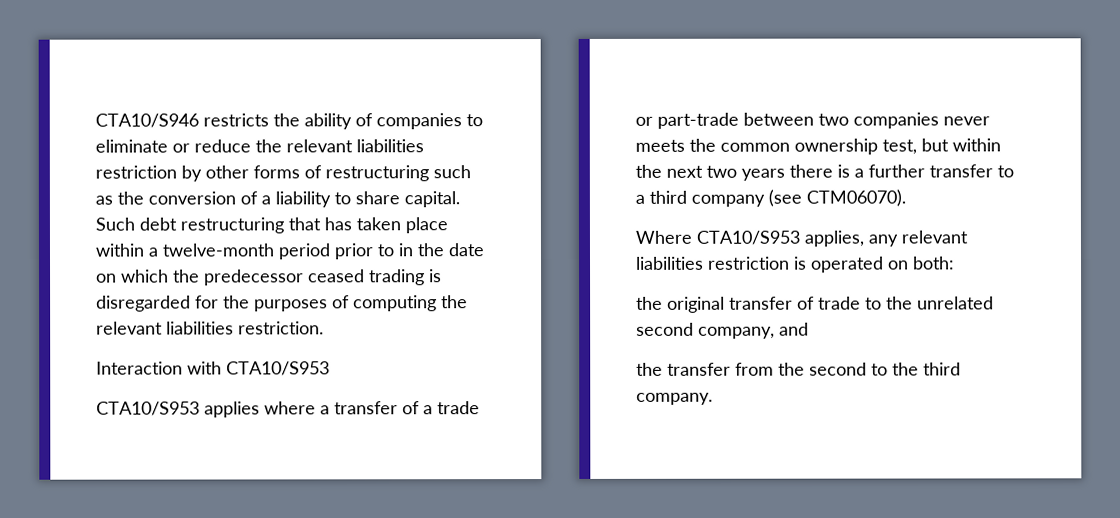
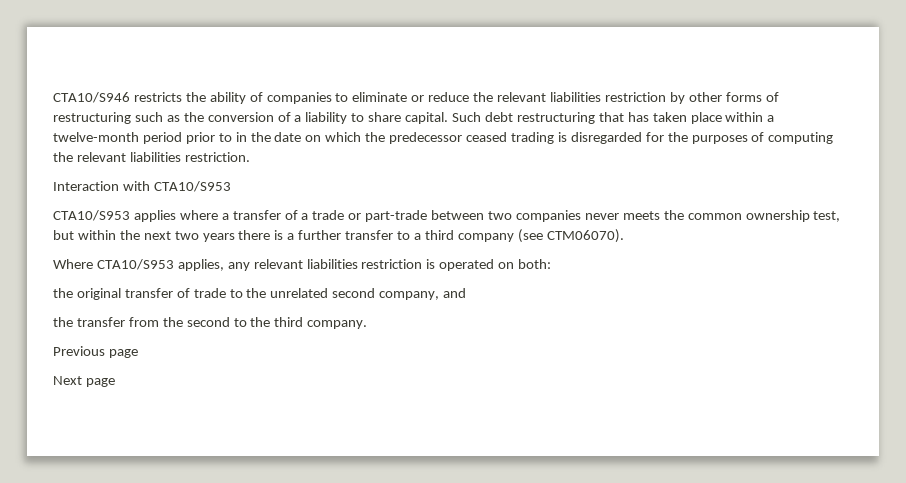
(713, 398) none -> [53,346,138,358] [53,376,115,387] // Previous page // Next page

